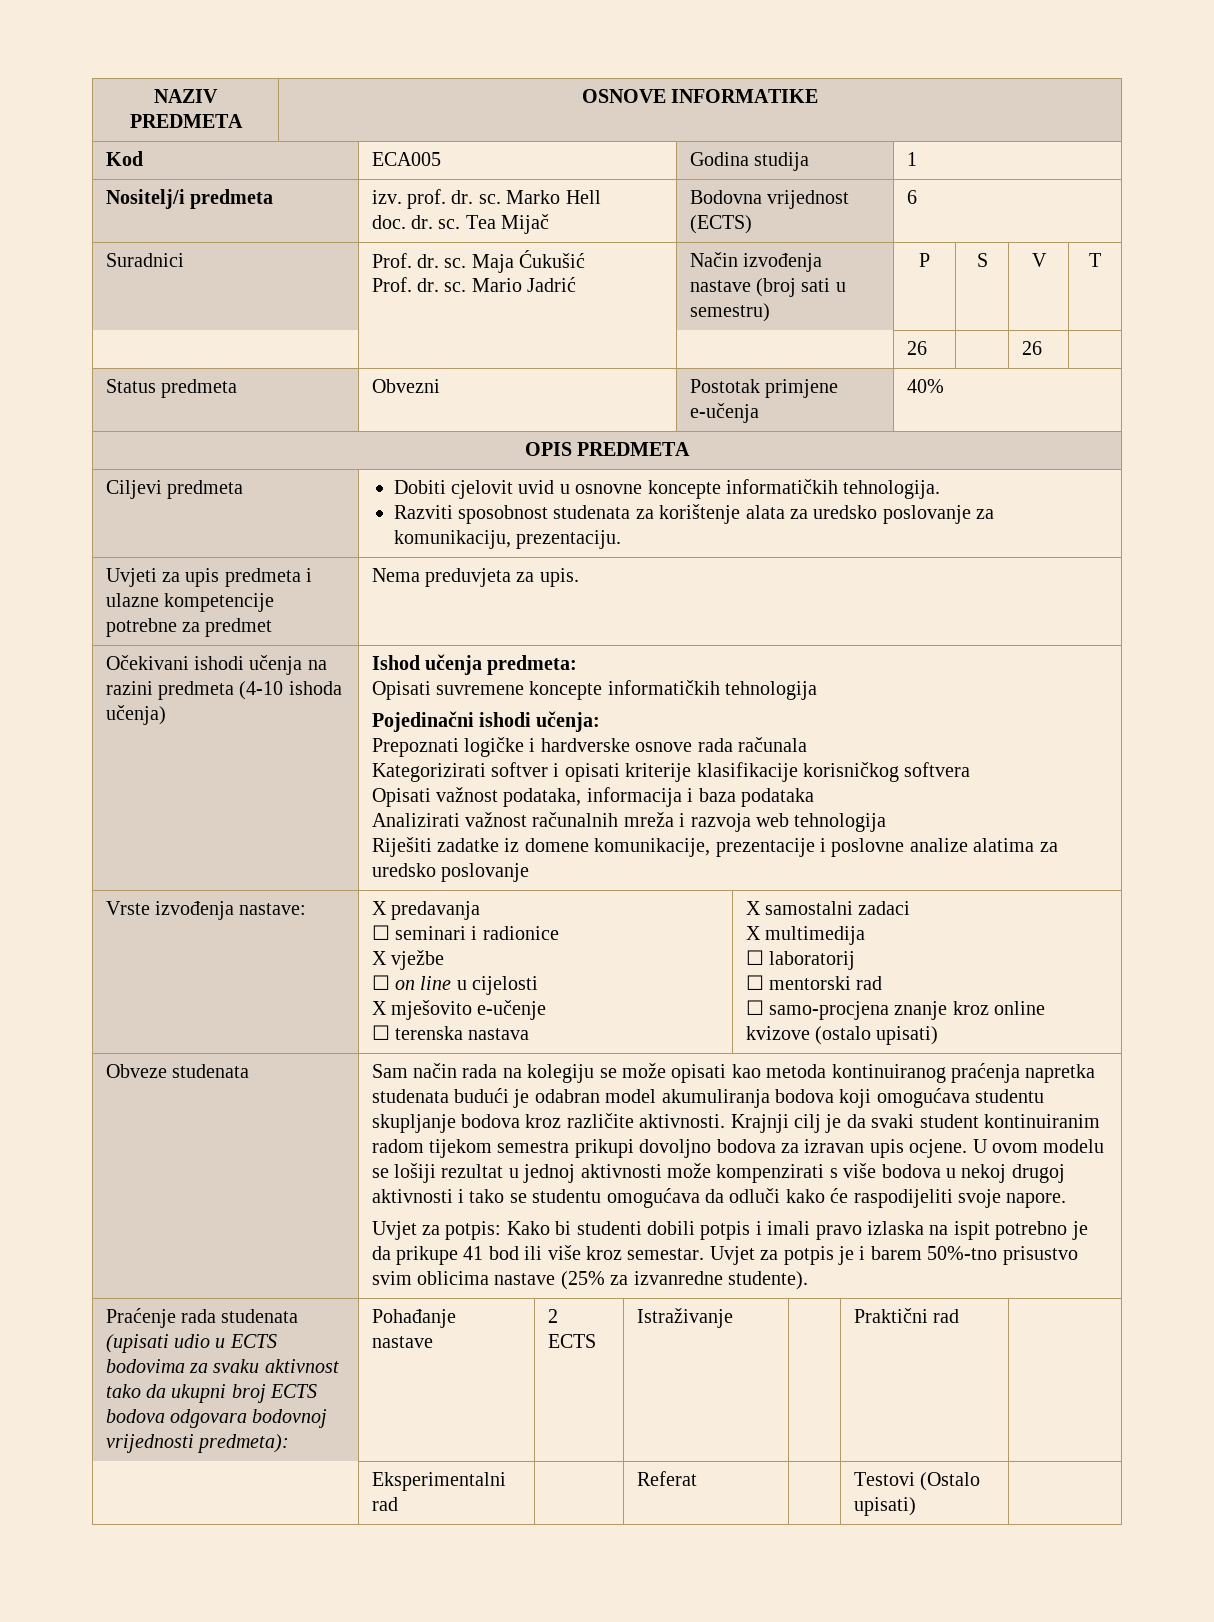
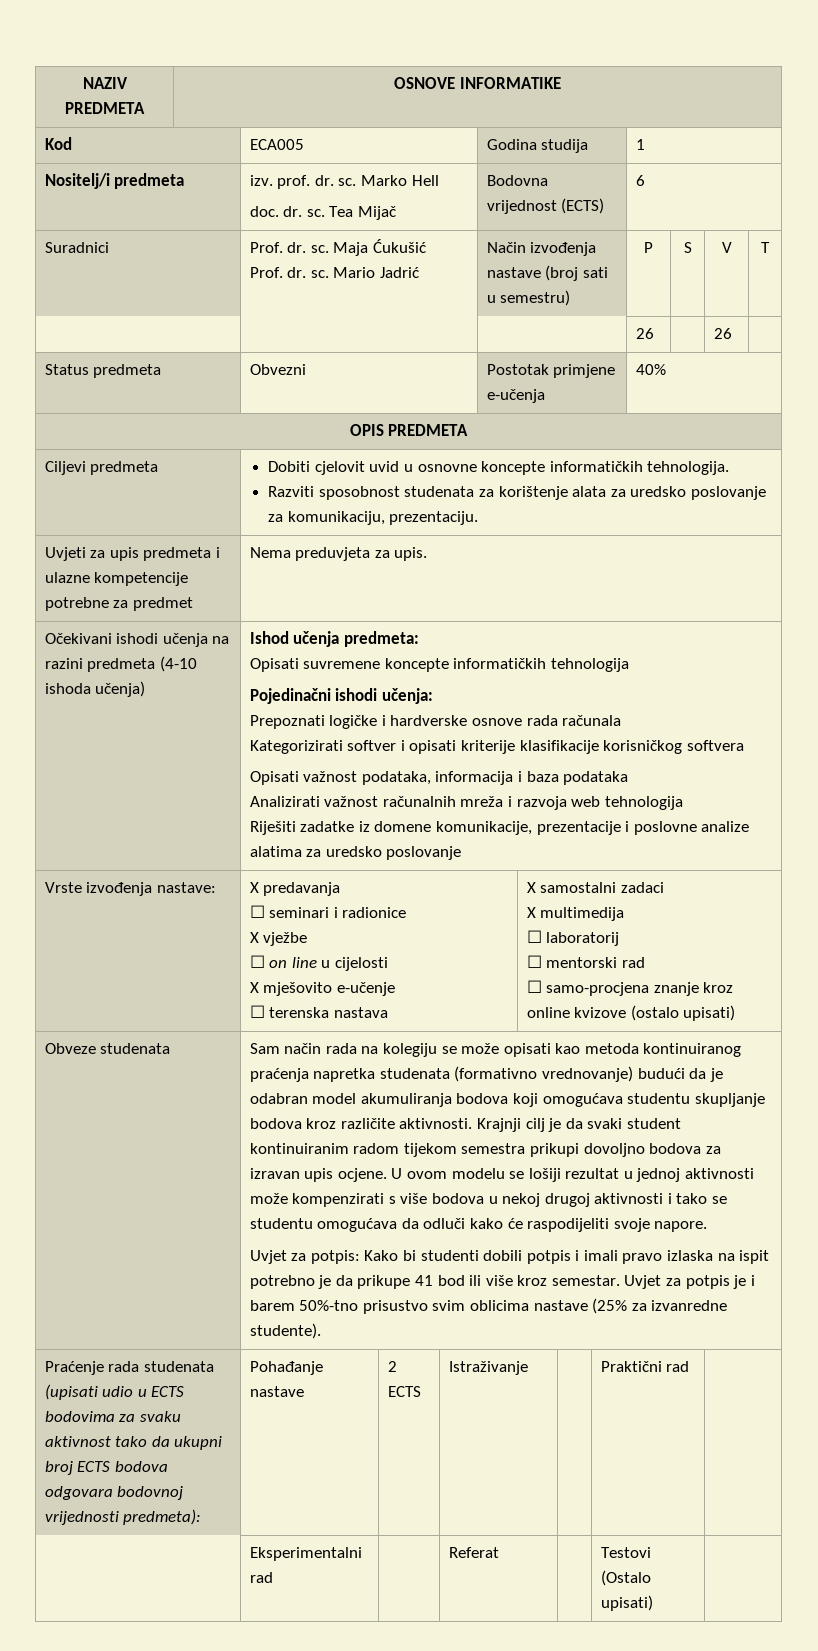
[453,1088,509,1103] budući -> [454,1066,707,1082] (formativno vrednovanje) budući da

